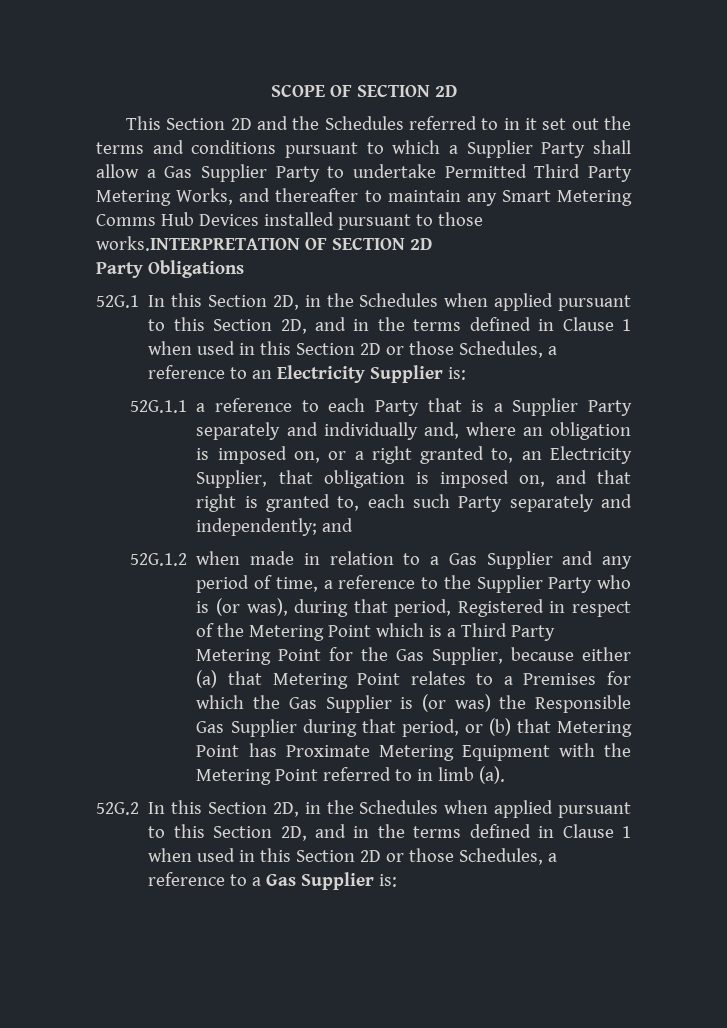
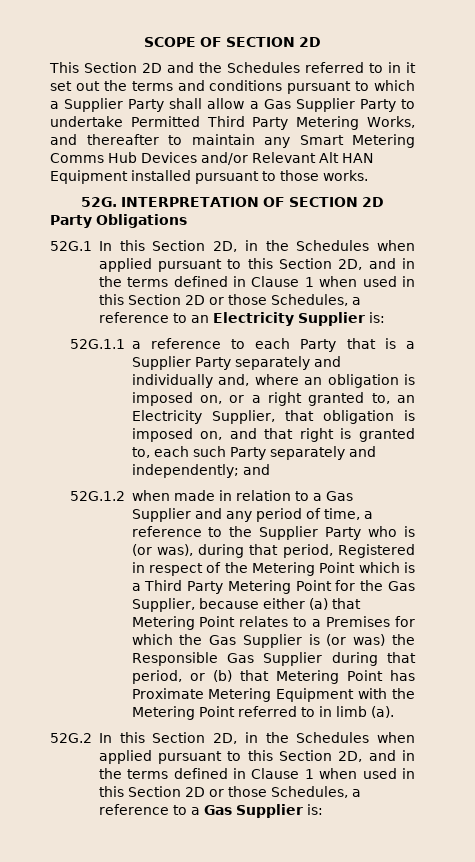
(259, 220) none -> [201,152,373,165] [50,170,128,184] and/or Relevant Alt HAN Equipment
[96,236,300,251] works.INTERPRETATION -> [323,170,368,181] [80,197,260,207] works. // 52G. INTERPRETATION

